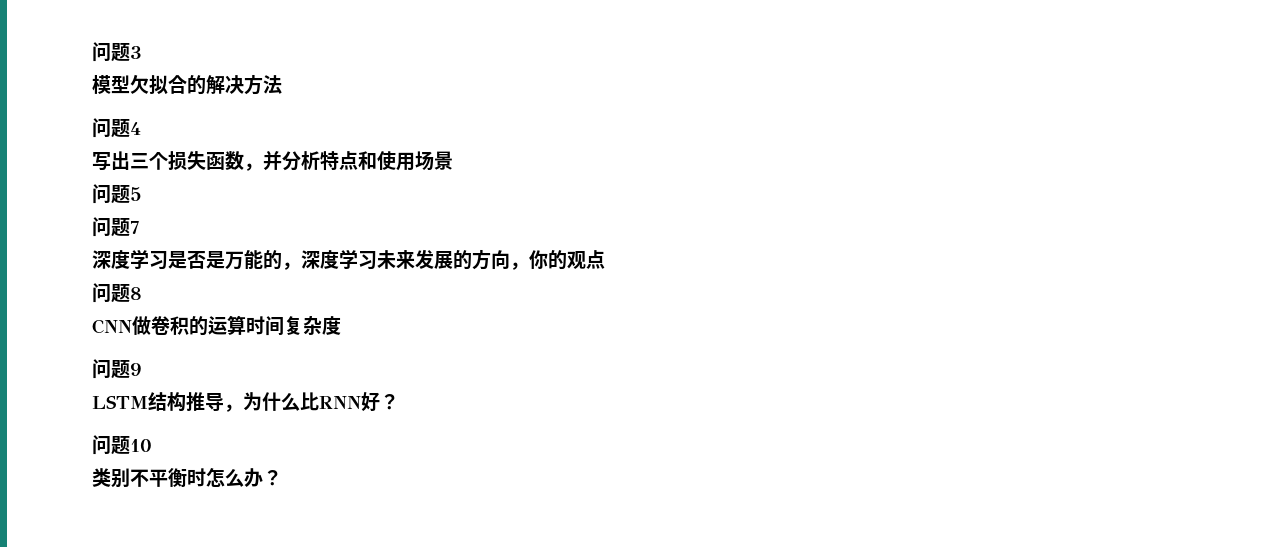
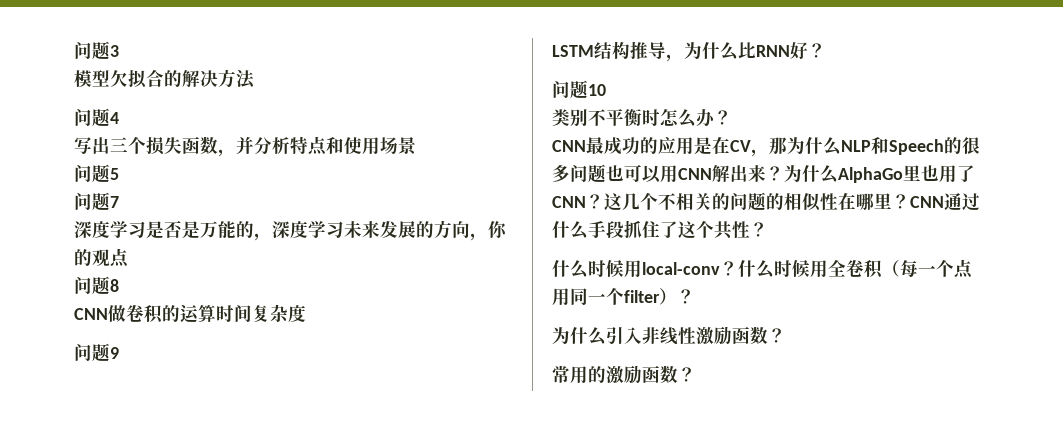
(282, 478) none -> [552,136,980,157] [552,164,975,183] [552,192,980,211] [552,220,768,239] [552,259,973,279] [552,288,695,306] [552,326,786,345] [552,365,696,384] // CNN最成功的应用是在CV，那为什么NLP和Speech的很多问题也可以用CNN解出来？为什么AlphaGo里也用了CNN？这几个不相关的问题的相似性在哪里？CNN通过什么手段抓住了这个共性？ // 什么时候用local-conv？什么时候用全卷积（每一个点用同一个filter）？ // 为什么引入非线性激励函数？ // 常用的激励函数？

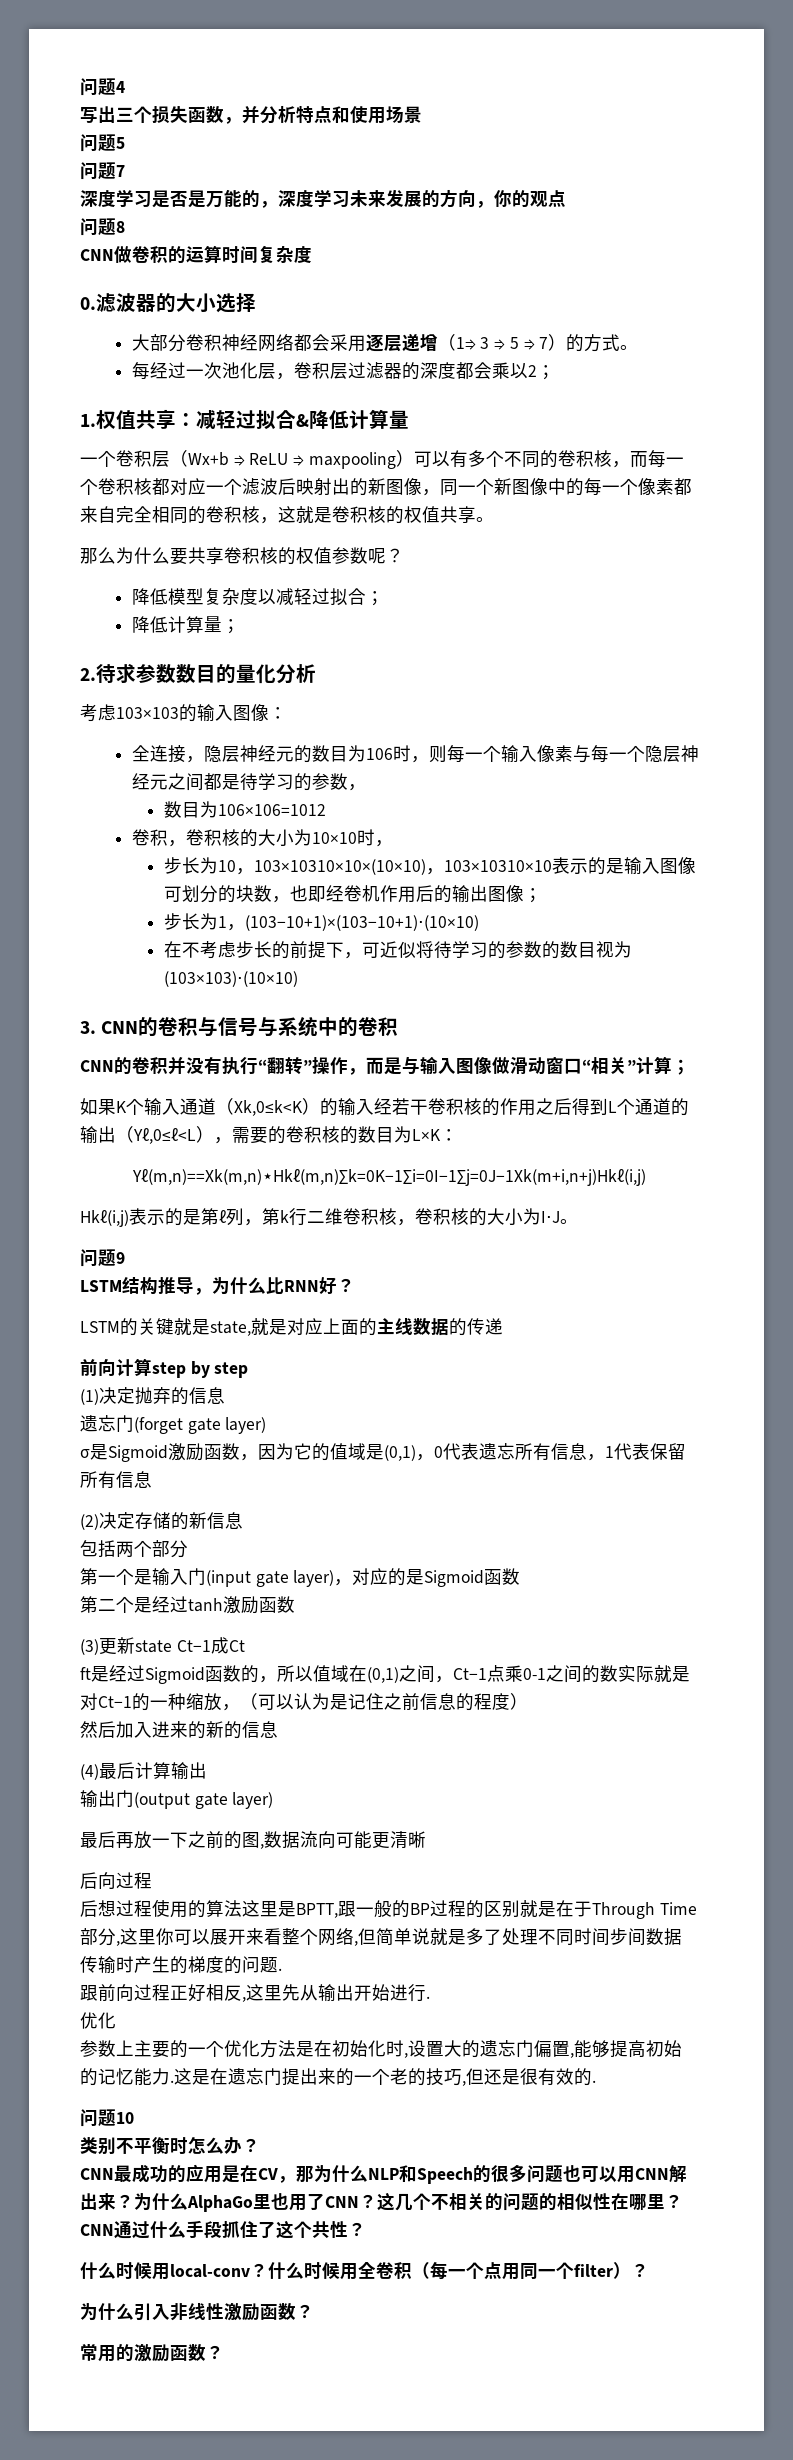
[74,41,119,60] [74,69,255,89] [74,108,110,127] 问题3 // 模型欠拟合的解决方法 // 问题 -> [80,78,116,96] 问题
(306, 313) none -> [80,293,256,313] [131,333,639,352] [131,362,555,380] [80,409,409,430] [80,450,684,469] [80,478,692,496] [80,506,494,524] [80,547,404,565] [131,588,384,606] [131,616,240,634] [80,663,316,684] [80,704,287,722] [131,745,699,763] [131,773,366,791] [163,801,326,818] [131,829,393,847] [163,857,696,875] [163,885,542,903] [163,913,479,931] [163,941,632,959] [163,971,298,987] [80,1016,399,1037] [80,1056,690,1075] [80,1098,689,1116] [80,1126,458,1144] [132,1169,646,1186] [80,1208,578,1227] // 0.滤波器的大小选择 // 大部分卷积神经网络都会采用逐层递增（1⇒ 3 ⇒ 5 ⇒ 7）的方式。 // 每经过一次池化层，卷积层过滤器的深度都会乘以2； // 1.权值共享：减轻过拟合&降低计算量 // 一个卷积层（Wx+b ⇒ ReLU ⇒ maxpooling）可以有多个不同的卷积核，而每一个卷积核都对应一个滤波后映射出的新图像，同一个新图像中的每一个像素都来自完全相同的卷积核，这就是卷积核的权值共享。 // 那么为什么要共享卷积核的权值参数呢？ // 降低模型复杂度以减轻过拟合； // 降低计算量； // 2.待求参数数目的量化分析 // 考虑103×103的输入图像： // 全连接，隐层神经元的数目为106时，则每一个输入像素与每一个隐层神经元之间都是待学习的参数， // 数目为106×106=1012 // 卷积，卷积核的大小为10×10时， // 步长为10，103×10310×10×(10×10)，103×10310×10表示的是输入图像可划分的块数，也即经卷机作用后的输出图像； // 步长为1，(103−10+1)×(103−10+1)⋅(10×10) // 在不考虑步长的前提下，可近似将待学习的参数的数目视为(103×103)⋅(10×10) // 3. CNN的卷积与信号与系统中的卷积 // CNN的卷积并没有执行“翻转”操作，而是与输入图像做滑动窗口“相关”计算； // 如果K个输入通道（Xk,0≤k<K）的输入经若干卷积核的作用之后得到L个通道的输出（Yℓ,0≤ℓ<L），需要的卷积核的数目为L×K： // Yℓ(m,n)==Xk(m,n)⋆Hkℓ(m,n)∑k=0K−1∑i=0I−1∑j=0J−1Xk(m+i,n+j)Hkℓ(i,j) // Hkℓ(i,j)表示的是第ℓ列，第k行二维卷积核，卷积核的大小为I⋅J。
(826, 50) none -> [80,1317,503,1336] [80,1358,249,1378] [80,1387,225,1405] [80,1415,267,1434] [80,1443,686,1462] [80,1471,152,1489] [80,1512,243,1530] [80,1540,188,1558] [80,1568,521,1587] [80,1596,295,1614] [80,1637,245,1655] [80,1665,690,1684] [80,1693,528,1711] [80,1721,278,1739] [80,1762,207,1780] [80,1790,274,1809] [80,1831,426,1849] [80,1872,152,1889] [80,1899,697,1919] [80,1928,682,1946] [80,1956,282,1974] [80,1984,430,2002] [80,2012,116,2029] [80,2040,682,2058] [80,2068,596,2086] // LSTM的关键就是state,就是对应上面的主线数据的传递 // 前向计算step by step // (1)决定抛弃的信息 // 遗忘门(forget gate layer) // σ是Sigmoid激励函数，因为它的值域是(0,1)，0代表遗忘所有信息，1代表保留所有信息 // (2)决定存储的新信息 // 包括两个部分 // 第一个是输入门(input gate layer)，对应的是Sigmoid函数 // 第二个是经过tanh激励函数 // (3)更新state Ct−1成Ct // ft是经过Sigmoid函数的，所以值域在(0,1)之间，Ct−1点乘0-1之间的数实际就是对Ct−1的一种缩放，（可以认为是记住之前信息的程度） // 然后加入进来的新的信息 // (4)最后计算输出 // 输出门(output gate layer) // 最后再放一下之前的图,数据流向可能更清晰 // 后向过程 // 后想过程使用的算法这里是BPTT,跟一般的BP过程的区别就是在于Through Time部分,这里你可以展开来看整个网络,但简单说就是多了处理不同时间步间数据传输时产生的梯度的问题. // 跟前向过程正好相反,这里先从输出开始进行. // 优化 // 参数上主要的一个优化方法是在初始化时,设置大的遗忘门偏置,能够提高初始的记忆能力.这是在遗忘门提出来的一个老的技巧,但还是很有效的.

